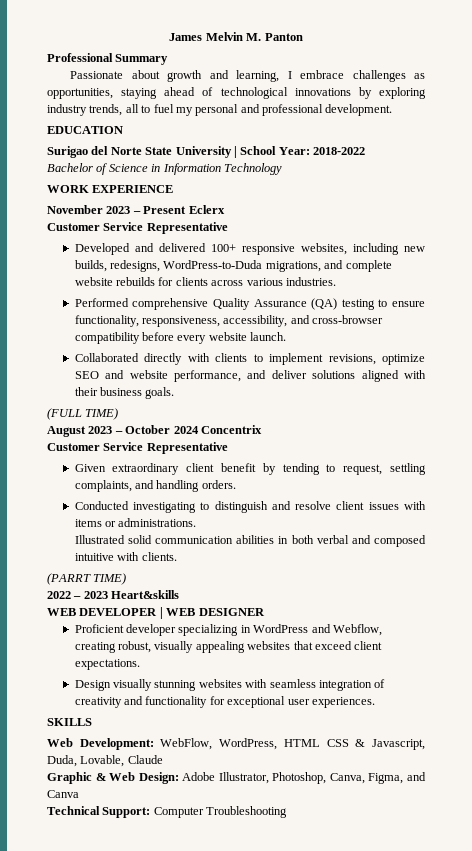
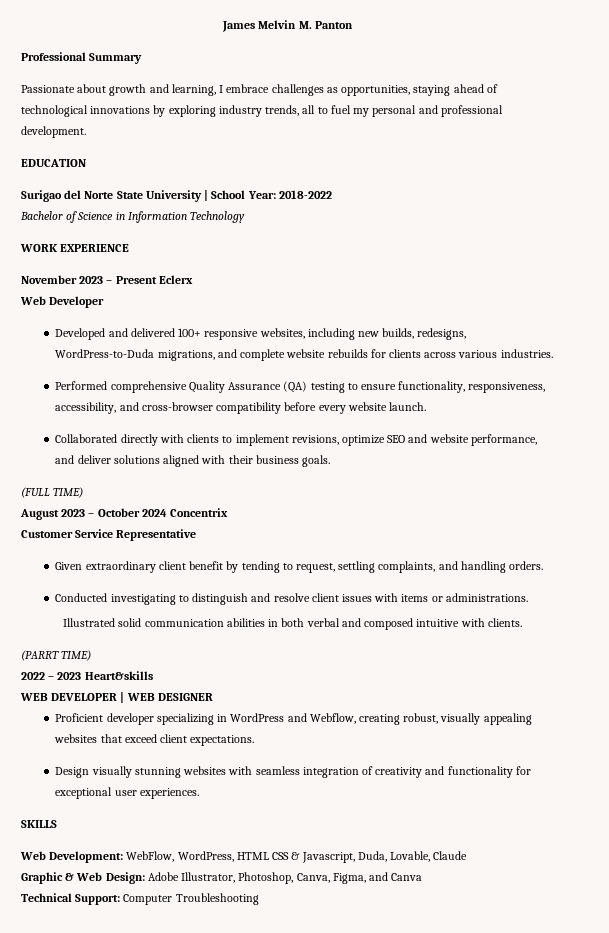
[47,222,228,234] Customer Service Representative -> [20,296,105,308] Web Developer

